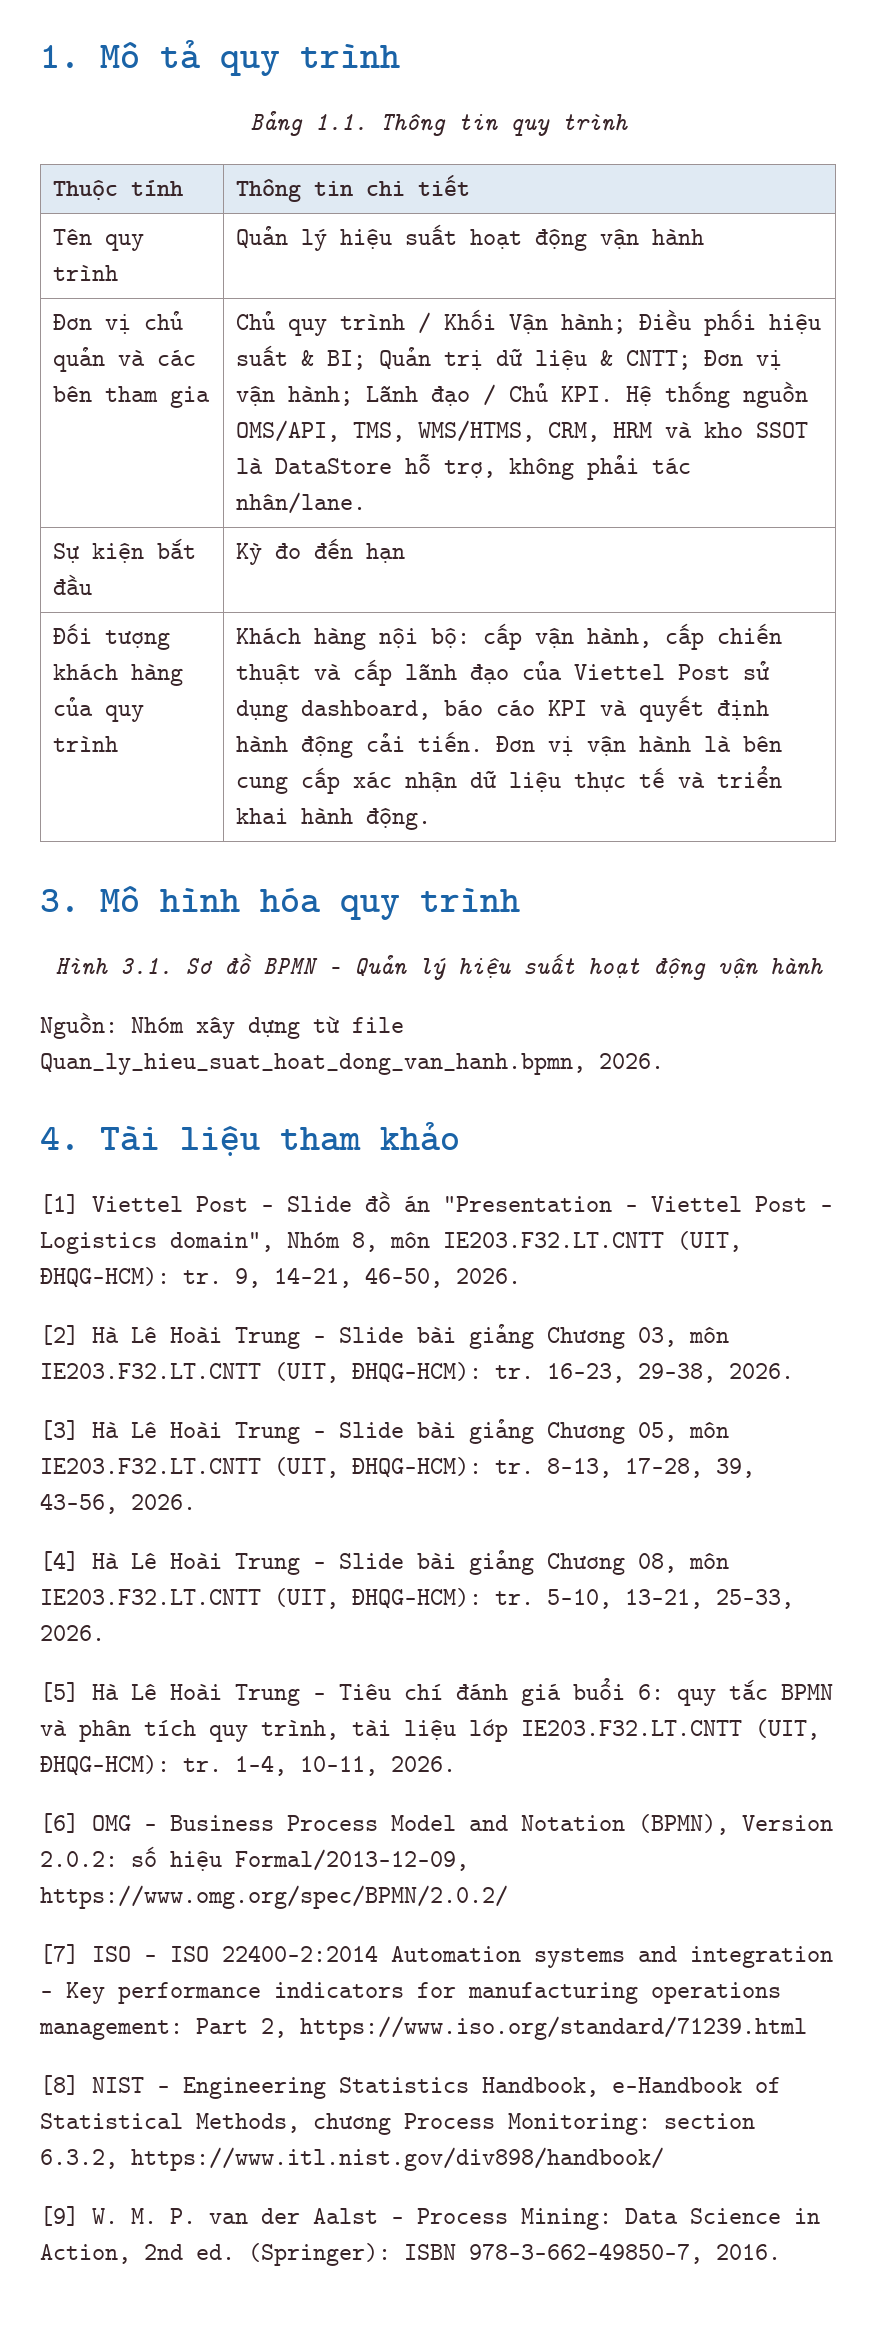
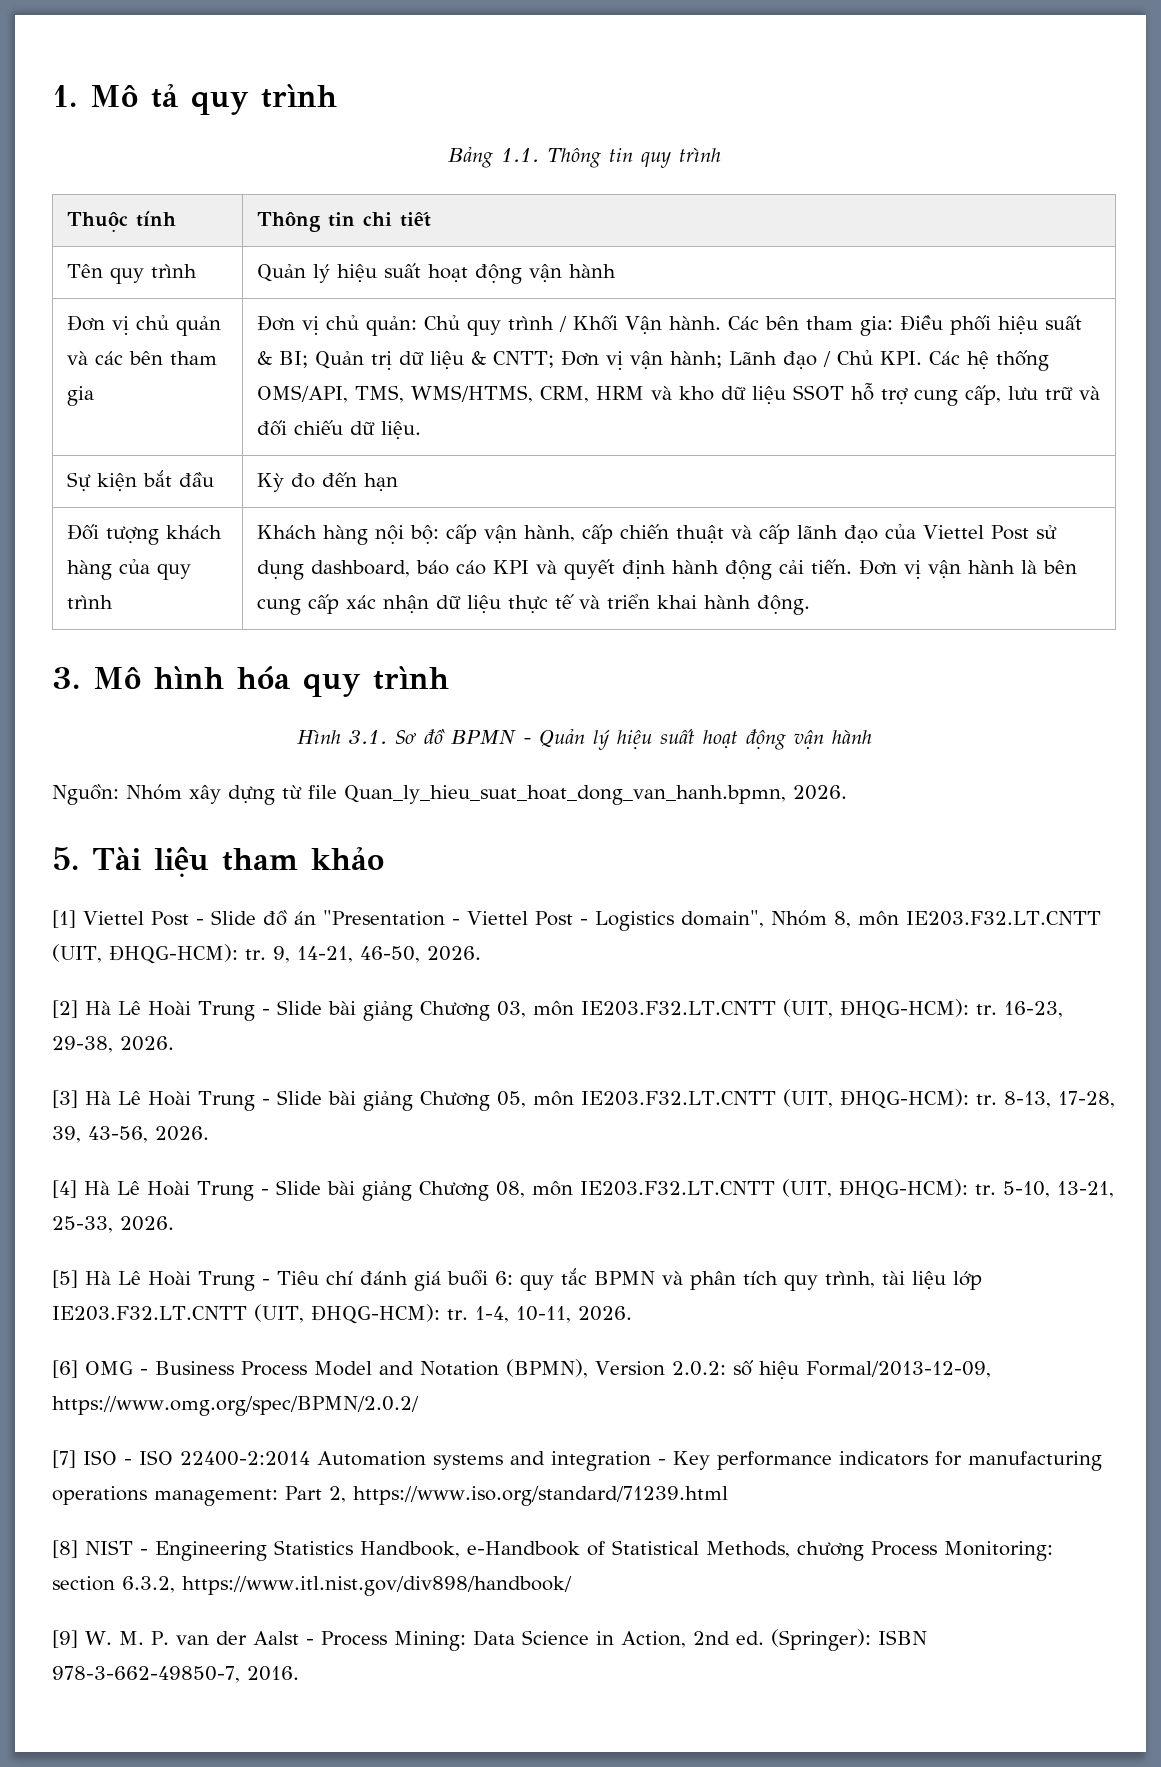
(210, 397) none -> [256,315,417,336] Đơn vị chủ quản:
[560,314,626,334] hành; -> [668,316,893,336] hành. Các bên tham gia:
[625,381,808,408] Hệ thống nguồn -> [928,350,1049,371] Các hệ thống
[755,422,808,438] [235,454,691,480] [235,492,366,514] SSOT là DataStore hỗ trợ, không phải tác nhân/lane. -> [720,383,1100,406] [256,420,421,440] dữ liệu SSOT hỗ trợ cung cấp, lưu trữ và đối chiếu dữ liệu.
[40,1127,80,1150] 4. -> [52,847,79,870] 5.

